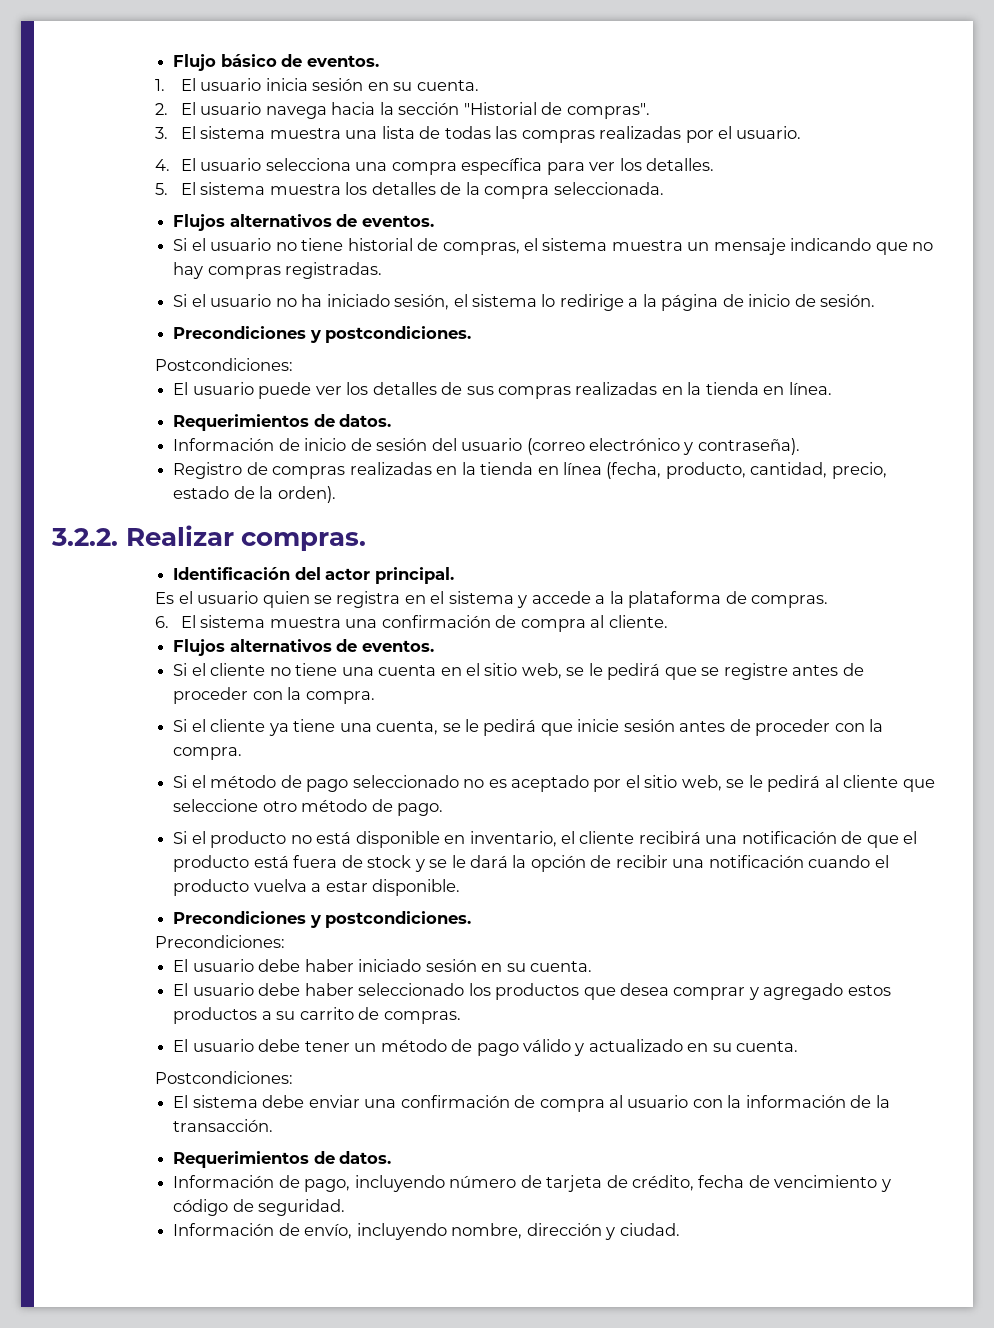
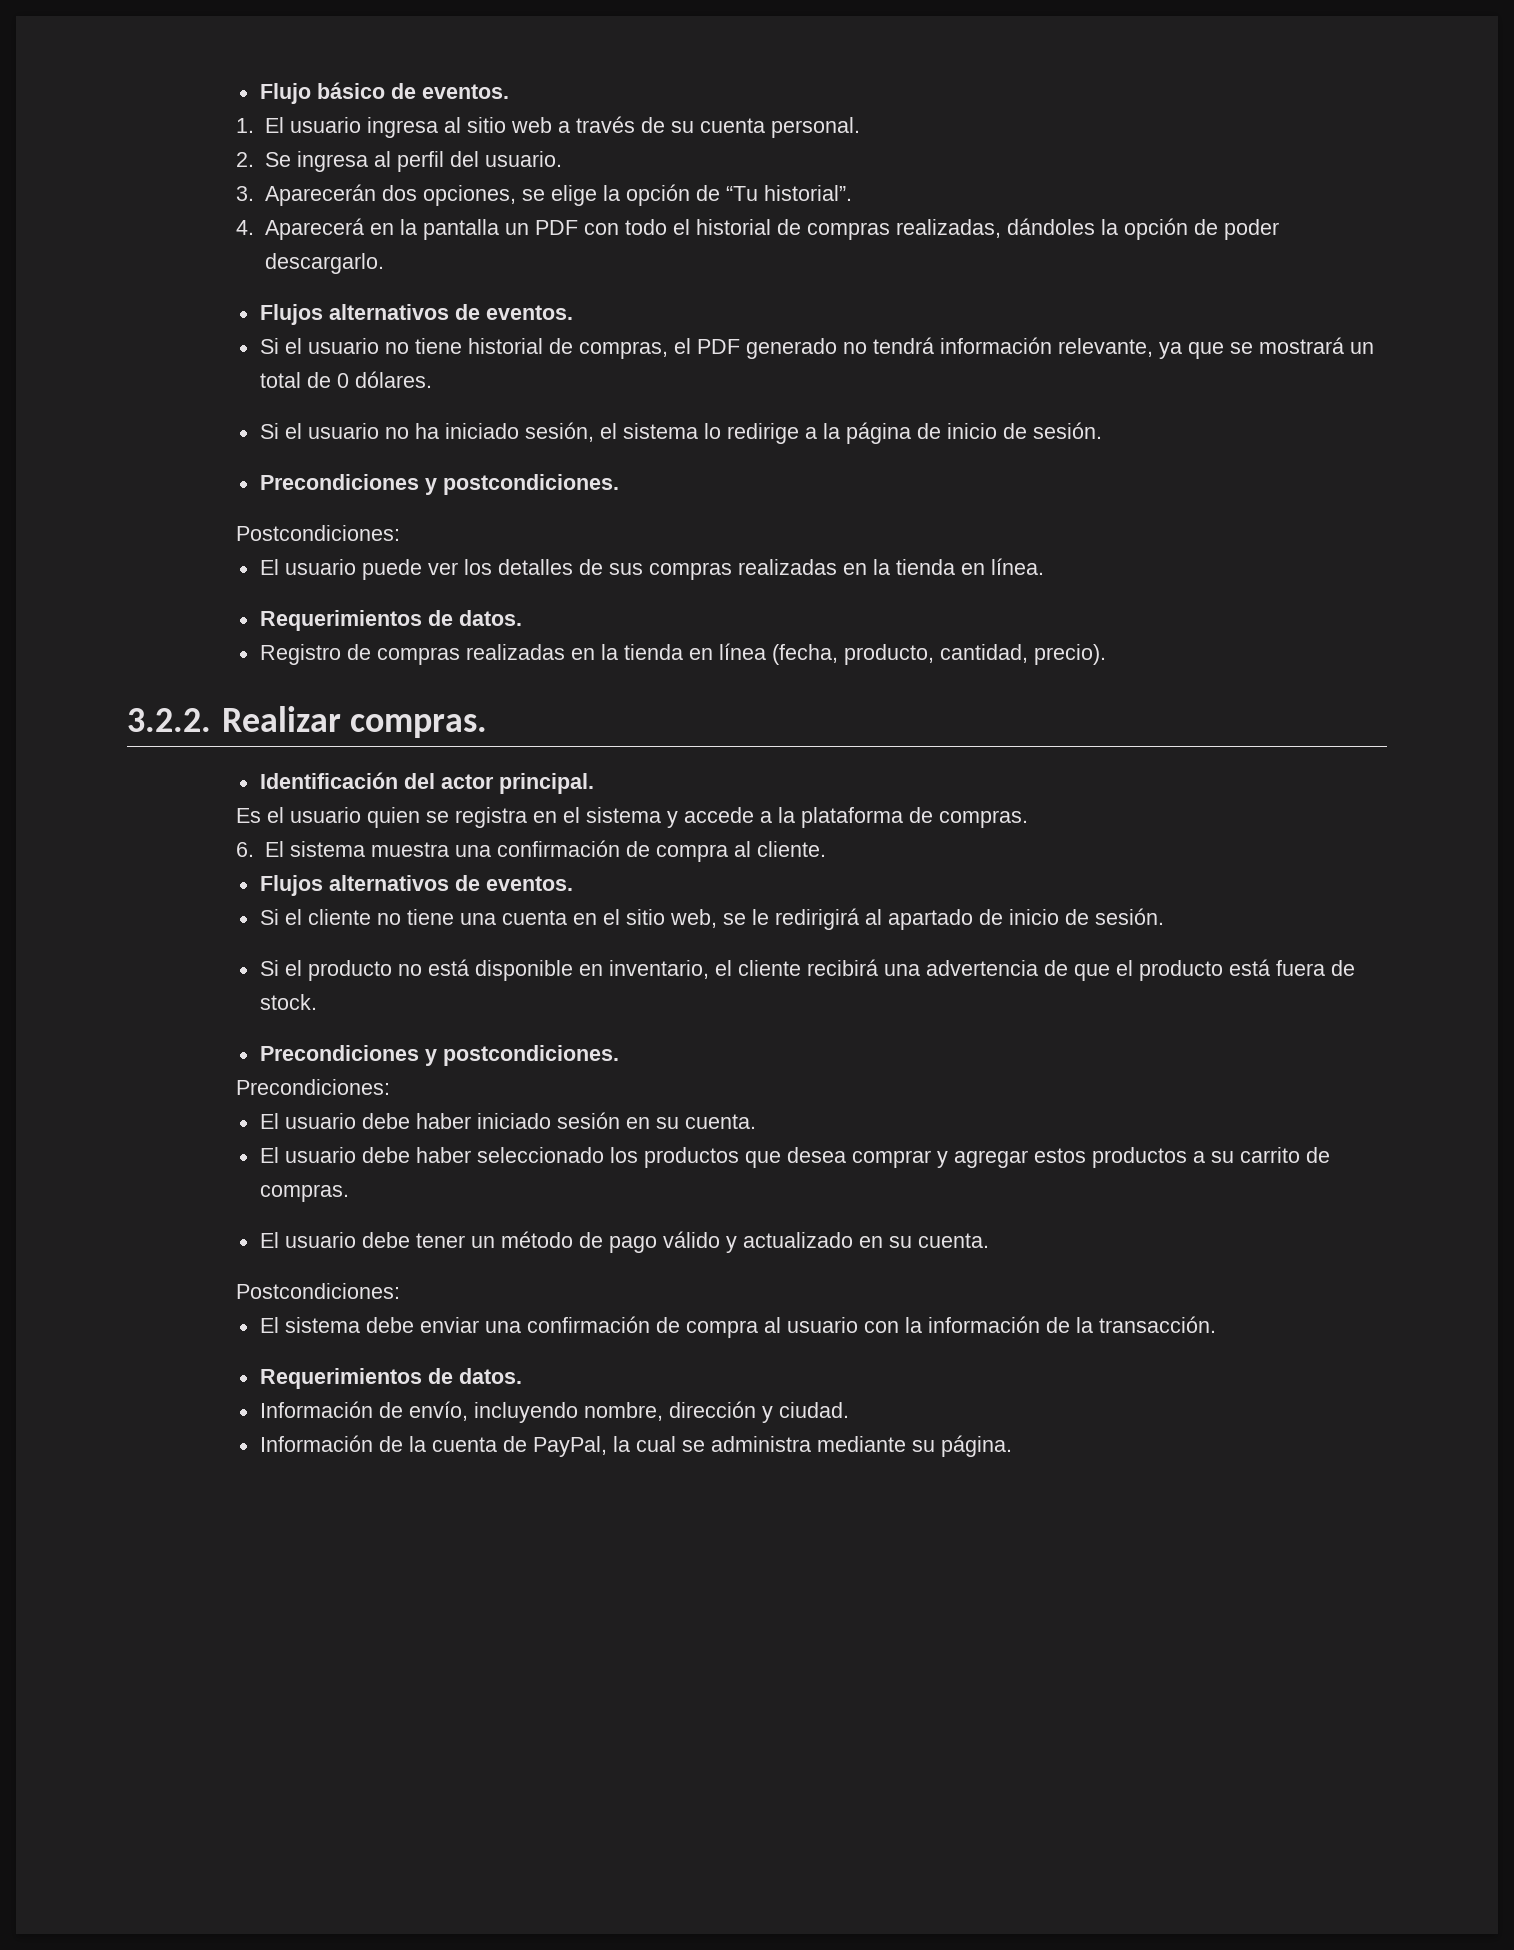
[265,78,479,91] [155,102,650,119] [155,126,802,143] [155,158,715,175] [155,182,664,199] inicia sesión en su cuenta. // 2. El usuario navega hacia la sección "Historial de compras". // 3. El sistema muestra una lista de todas las compras realizadas por el usuario. // 4. El usuario selecciona una compra específica para ver los detalles. // 5. El sistema muestra los detalles de la compra seleccionada. -> [366,116,860,138] [236,151,562,172] [236,184,852,206] [236,218,1279,240] [264,253,384,274] ingresa al sitio web a través de su cuenta personal. // 2. Se ingresa al perfil del usuario. // 3. Aparecerán dos opciones, se elige la opción de “Tu historial”. // 4. Aparecerá en la pantalla un PDF con todo el historial de compras realizadas, dándoles la opción de poder descargarlo.
[542,238,934,255] [173,262,383,279] sistema muestra un mensaje indicando que no hay compras registradas. -> [696,337,1374,359] [259,371,432,388] PDF generado no tendrá información relevante, ya que se mostrará un total de 0 dólares.
[173,438,800,455] // Información de inicio de sesión del usuario (correo electrónico y contraseña). -> (522, 618) none
[831,462,887,479] [173,486,336,503] precio, estado de la orden). -> [1033,644,1106,665] precio).
[607,663,864,680] [173,687,375,704] [173,719,884,736] [173,747,243,760] [173,775,935,792] [173,799,444,816] pedirá que se registre antes de proceder con la compra. // Si el cliente ya tiene una cuenta, se le pedirá que inicie sesión antes de proceder con la compra. // Si el método de pago seleccionado no es aceptado por el sitio web, se le pedirá al cliente que seleccione otro método de pago. -> [774,908,1164,930] redirigirá al apartado de inicio de sesión.
[741,831,837,844] notificación -> [925,960,1038,976] advertencia
[367,855,889,872] [173,879,461,896] stock y se le dará la opción de recibir una notificación cuando el producto vuelva a estar disponible. -> [259,994,317,1010] stock.
[763,983,844,1000] agregado -> [953,1150,1028,1168] agregar
[173,1175,891,1192] [173,1199,346,1216] // Información de pago, incluyendo número de tarjeta de crédito, fecha de vencimiento y código de seguridad. -> (522, 1376) none
(680, 1229) none -> [259,1435,1012,1457] // Información de la cuenta de PayPal, la cual se administra mediante su página.

